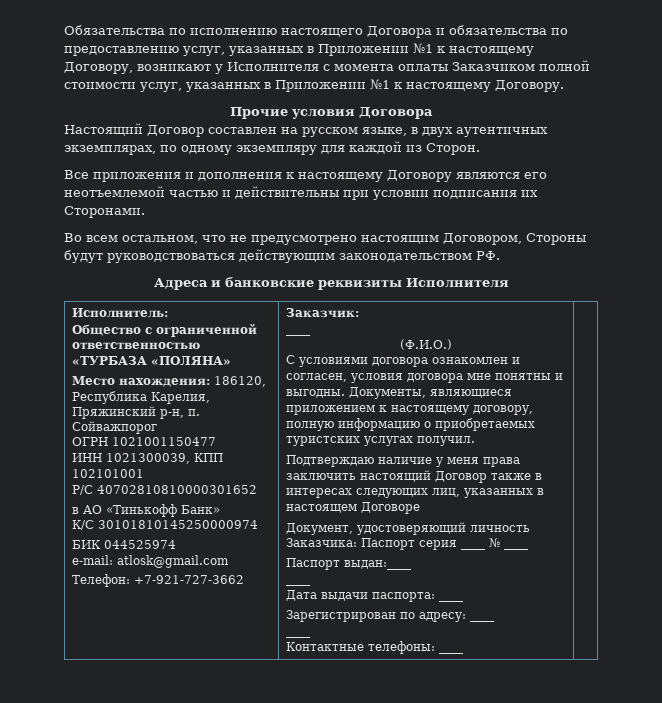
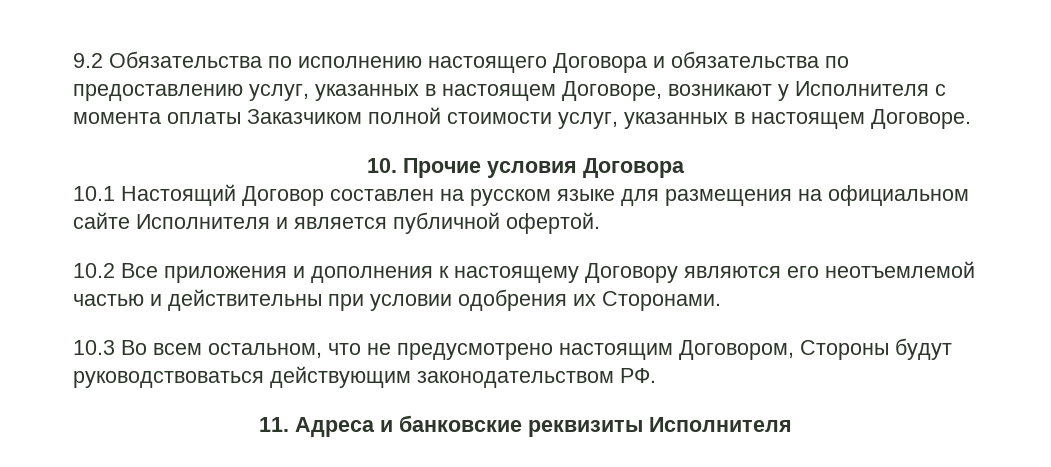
(64, 30) none -> [73,53,103,68] 9.2
[318,43,534,56] [64,62,133,74] Приложении №1 к настоящему Договору, -> [442,81,662,101] настоящем Договоре,
[275,79,564,92] Приложении №1 к настоящему Договору. // -> [751,109,971,129] [367,158,397,173] настоящем Договоре. // 10.
(433, 113) none -> [73,186,115,201] 10.1
[362,127,548,137] [64,141,480,155] языке, в двух аутентичных экземплярах, по одному экземпляру для каждой из Сторон. // -> [557,185,969,206] [73,212,600,234] [73,263,115,278] языке для размещения на официальном сайте Исполнителя и является публичной офертой. // 10.2
[433,190,517,199] подписания -> [458,289,567,311] одобрения
(145, 212) none -> [73,340,115,355] 10.3
(500, 255) none -> [259,417,289,432] 11.
[72,308,169,318] [72,323,258,337] [72,342,201,350] [72,356,232,365] [72,376,267,387] [72,391,211,404] [72,406,201,419] [72,421,158,434] [72,437,217,446] [72,453,224,464] [72,469,145,478] [72,485,258,495] [72,504,221,517] [72,520,259,530] [72,540,177,549] [72,555,230,568] [72,574,245,587] [286,308,360,318] [286,333,311,336] [400,339,452,350] [286,355,521,367] [286,373,564,383] [286,387,513,399] [286,405,534,415] [286,418,536,431] [286,436,476,446] [286,455,521,467] [286,470,543,483] [286,488,545,498] [286,502,421,514] [286,522,531,535] [286,538,529,550] [286,558,412,570] [286,583,311,586] [286,590,464,602] [286,610,495,622] [286,635,311,638] [286,641,464,654] // Исполнитель: // Общество с ограниченной ответственностью «ТУРБАЗА «ПОЛЯНА» // Место нахождения: 186120, Республика Карелия, Пряжинский р-н, п. Сойважпорог // ОГРН 1021001150477 // ИНН 1021300039, КПП 102101001 // Р/С 40702810810000301652 // в АО «Тинькофф Банк» // К/С 30101810145250000974 // БИК 044525974 // e-mail: atlosk@gmail.com // Телефон: +7-921-727-3662 | Заказчик: // ____ // (Ф.И.О.) // С условиями договора ознакомлен и согласен, условия договора мне понятны и выгодны. Документы, являющиеся приложением к настоящему договору, полную информацию о приобретаемых туристских услугах получил. // Подтверждаю наличие у меня права заключить настоящий Договор также в интересах следующих лиц, указанных в настоящем Договоре // Документ, удостоверяющий личность Заказчика: Паспорт серия ____ № ____ // Паспорт выдан:____ // ____ // Дата выдачи паспорта: ____ // Зарегистрирован по адресу: ____ // ____ // Контактные телефоны: ____ | -> (792, 424) none

